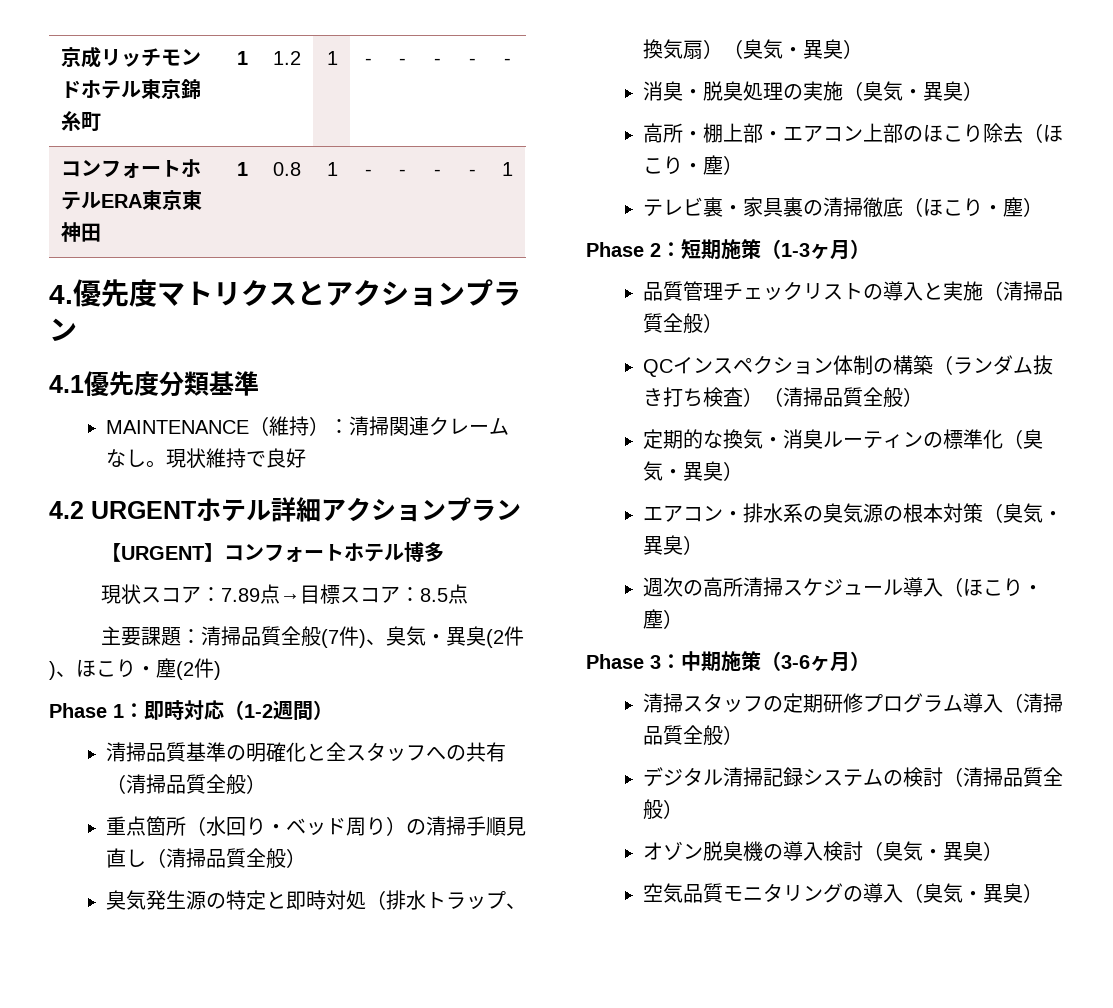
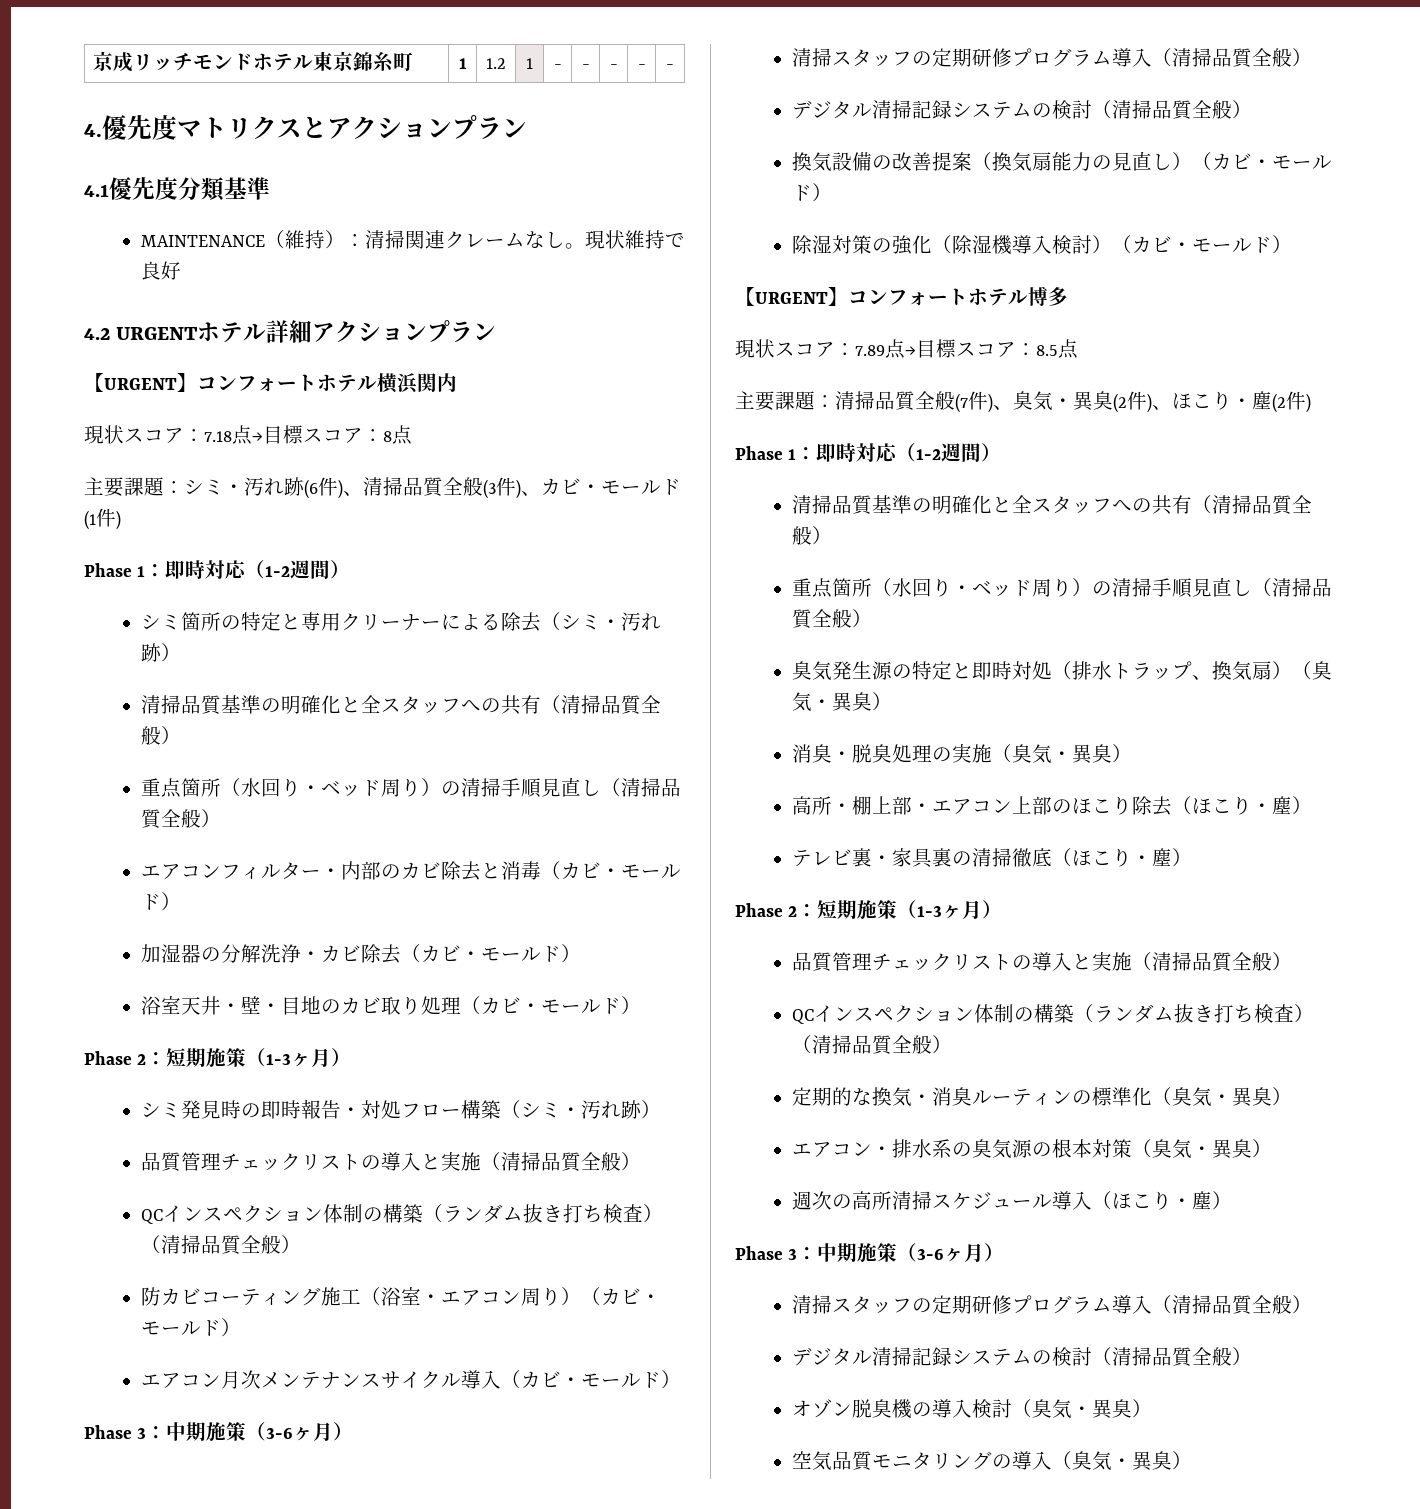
[61,159,202,178] [61,190,203,210] [61,222,102,242] [236,162,248,176] [273,162,301,176] [326,162,338,176] [364,169,372,176] [399,169,406,176] [433,169,441,176] [468,169,476,176] [502,162,513,176] // コンフォートホテルERA東京東神田 | 1 | 0.8 | 1 | - | - | - | - | 1 -> (674, 66) none
(521, 510) none -> [84,373,457,393] [84,425,412,445] [84,477,681,499] [84,508,121,530] [84,560,351,579] [140,612,661,632] [140,643,181,662] [140,695,661,715] [140,726,181,745] [140,777,681,798] [140,809,221,829] [140,861,681,881] [140,892,181,911] [140,944,581,964] [140,996,641,1015] [84,1048,352,1068] [140,1099,661,1119] [140,1152,641,1172] [140,1204,663,1224] [140,1235,301,1255] [140,1287,661,1306] [140,1318,241,1337] [140,1370,681,1389] [84,1422,354,1442] [791,48,1312,68] [791,100,1252,120] [791,151,1332,172] [791,183,832,202] [791,235,1292,255] // 【URGENT】コンフォートホテル横浜関内 // 現状スコア：7.18点→目標スコア：8点 // 主要課題：シミ・汚れ跡(6件)、清掃品質全般(3件)、カビ・モールド(1件) // Phase 1：即時対応（1-2週間） // シミ箇所の特定と専用クリーナーによる除去（シミ・汚れ跡） // 清掃品質基準の明確化と全スタッフへの共有（清掃品質全般） // 重点箇所（水回り・ベッド周り）の清掃手順見直し（清掃品質全般） // エアコンフィルター・内部のカビ除去と消毒（カビ・モールド） // 加湿器の分解洗浄・カビ除去（カビ・モールド） // 浴室天井・壁・目地のカビ取り処理（カビ・モールド） // Phase 2：短期施策（1-3ヶ月） // シミ発見時の即時報告・対処フロー構築（シミ・汚れ跡） // 品質管理チェックリストの導入と実施（清掃品質全般） // QCインスペクション体制の構築（ランダム抜き打ち検査）（清掃品質全般） // 防カビコーティング施工（浴室・エアコン周り）（カビ・モールド） // エアコン月次メンテナンスサイクル導入（カビ・モールド） // Phase 3：中期施策（3-6ヶ月） // 清掃スタッフの定期研修プログラム導入（清掃品質全般） // デジタル清掃記録システムの検討（清掃品質全般） // 換気設備の改善提案（換気扇能力の見直し）（カビ・モールド） // 除湿対策の強化（除湿機導入検討）（カビ・モールド）

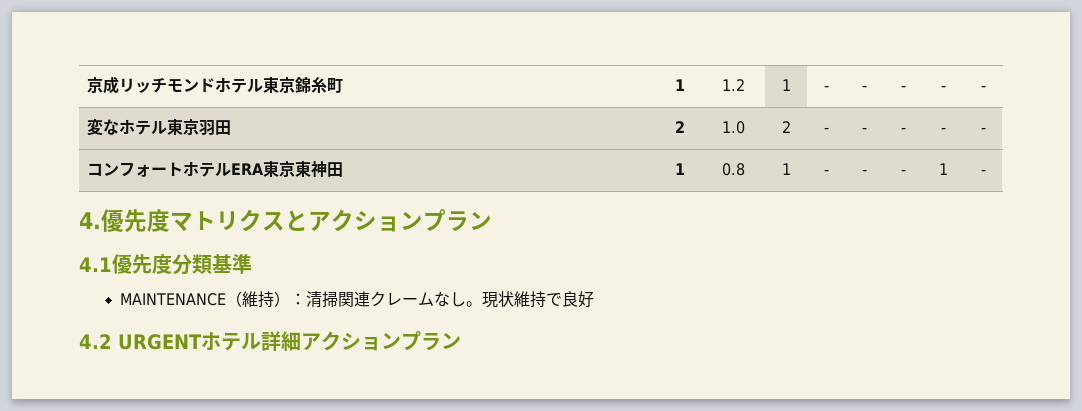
(674, 66) none -> [86,118,231,136] [675,121,685,133] [722,121,745,134] [782,121,791,133] [824,127,829,133] [862,127,867,133] [900,127,906,133] [940,127,946,133] [980,127,986,133] [86,160,343,178] [675,163,685,175] [722,163,745,176] [782,163,791,175] [824,169,829,175] [862,169,867,175] [900,169,906,175] [938,163,948,175] [980,169,986,175] // 変なホテル東京羽田 | 2 | 1.0 | 2 | - | - | - | - | - // コンフォートホテルERA東京東神田 | 1 | 0.8 | 1 | - | - | - | 1 | -
[84,373,457,393] [84,425,412,445] [84,477,681,499] [84,508,121,530] [84,560,351,579] [140,612,661,632] [140,643,181,662] [140,695,661,715] [140,726,181,745] [140,777,681,798] [140,809,221,829] [140,861,681,881] [140,892,181,911] [140,944,581,964] [140,996,641,1015] [84,1048,352,1068] [140,1099,661,1119] [140,1152,641,1172] [140,1204,663,1224] [140,1235,301,1255] [140,1287,661,1306] [140,1318,241,1337] [140,1370,681,1389] [84,1422,354,1442] [791,48,1312,68] [791,100,1252,120] [791,151,1332,172] [791,183,832,202] [791,235,1292,255] [735,286,1068,306] [735,339,1078,359] [735,391,1311,413] [735,443,1002,462] [791,495,1312,515] [791,526,832,545] [791,577,1332,598] [791,609,872,629] [791,661,1332,681] [791,692,892,712] [791,744,1132,764] [791,796,1312,816] [791,848,1192,868] [735,900,1003,920] [791,952,1292,972] [791,1004,1314,1024] [791,1035,952,1055] [791,1087,1292,1107] [791,1139,1272,1159] [791,1191,1232,1210] [735,1243,1005,1263] [791,1295,1312,1315] [791,1347,1252,1367] [791,1399,1152,1419] [791,1451,1192,1471] // 【URGENT】コンフォートホテル横浜関内 // 現状スコア：7.18点→目標スコア：8点 // 主要課題：シミ・汚れ跡(6件)、清掃品質全般(3件)、カビ・モールド(1件) // Phase 1：即時対応（1-2週間） // シミ箇所の特定と専用クリーナーによる除去（シミ・汚れ跡） // 清掃品質基準の明確化と全スタッフへの共有（清掃品質全般） // 重点箇所（水回り・ベッド周り）の清掃手順見直し（清掃品質全般） // エアコンフィルター・内部のカビ除去と消毒（カビ・モールド） // 加湿器の分解洗浄・カビ除去（カビ・モールド） // 浴室天井・壁・目地のカビ取り処理（カビ・モールド） // Phase 2：短期施策（1-3ヶ月） // シミ発見時の即時報告・対処フロー構築（シミ・汚れ跡） // 品質管理チェックリストの導入と実施（清掃品質全般） // QCインスペクション体制の構築（ランダム抜き打ち検査）（清掃品質全般） // 防カビコーティング施工（浴室・エアコン周り）（カビ・モールド） // エアコン月次メンテナンスサイクル導入（カビ・モールド） // Phase 3：中期施策（3-6ヶ月） // 清掃スタッフの定期研修プログラム導入（清掃品質全般） // デジタル清掃記録システムの検討（清掃品質全般） // 換気設備の改善提案（換気扇能力の見直し）（カビ・モールド） // 除湿対策の強化（除湿機導入検討）（カビ・モールド） // 【URGENT】コンフォートホテル博多 // 現状スコア：7.89点→目標スコア：8.5点 // 主要課題：清掃品質全般(7件)、臭気・異臭(2件)、ほこり・塵(2件) // Phase 1：即時対応（1-2週間） // 清掃品質基準の明確化と全スタッフへの共有（清掃品質全般） // 重点箇所（水回り・ベッド周り）の清掃手順見直し（清掃品質全般） // 臭気発生源の特定と即時対処（排水トラップ、換気扇）（臭気・異臭） // 消臭・脱臭処理の実施（臭気・異臭） // 高所・棚上部・エアコン上部のほこり除去（ほこり・塵） // テレビ裏・家具裏の清掃徹底（ほこり・塵） // Phase 2：短期施策（1-3ヶ月） // 品質管理チェックリストの導入と実施（清掃品質全般） // QCインスペクション体制の構築（ランダム抜き打ち検査）（清掃品質全般） // 定期的な換気・消臭ルーティンの標準化（臭気・異臭） // エアコン・排水系の臭気源の根本対策（臭気・異臭） // 週次の高所清掃スケジュール導入（ほこり・塵） // Phase 3：中期施策（3-6ヶ月） // 清掃スタッフの定期研修プログラム導入（清掃品質全般） // デジタル清掃記録システムの検討（清掃品質全般） // オゾン脱臭機の導入検討（臭気・異臭） // 空気品質モニタリングの導入（臭気・異臭） -> (461, 341) none

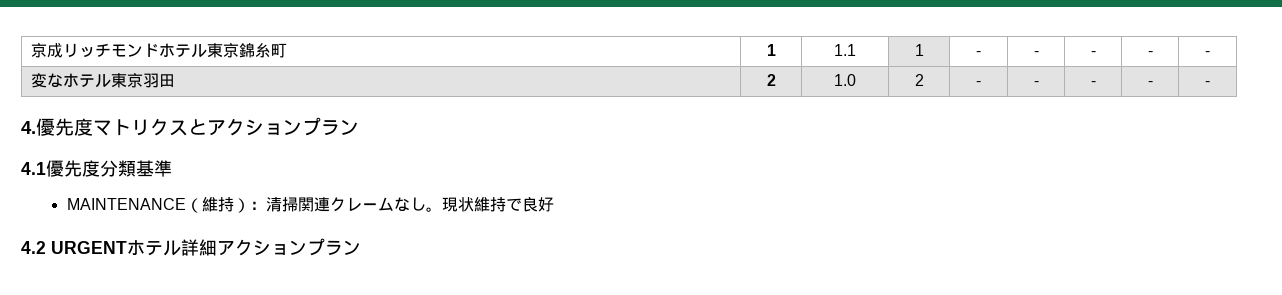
[722,79,745,91] 1.2 -> [833,44,856,56] 1.1
[86,160,343,178] [675,163,685,175] [722,163,745,176] [782,163,791,175] [824,169,829,175] [862,169,867,175] [900,169,906,175] [938,163,948,175] [980,169,986,175] // コンフォートホテルERA東京東神田 | 1 | 0.8 | 1 | - | - | - | 1 | - -> (1210, 83) none

